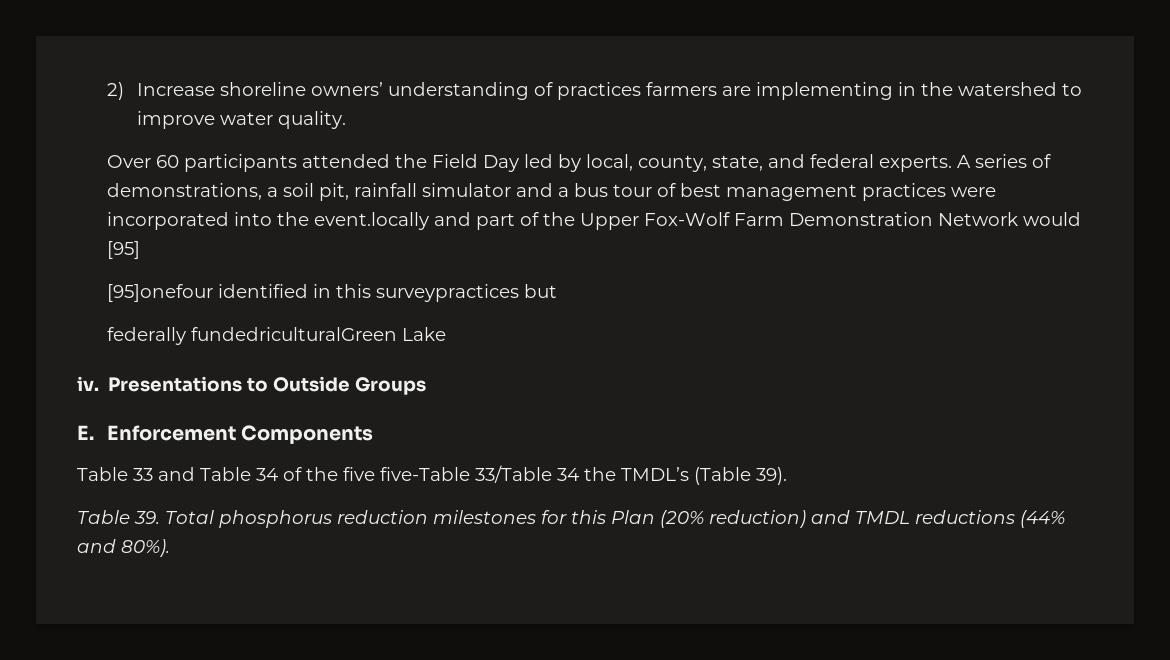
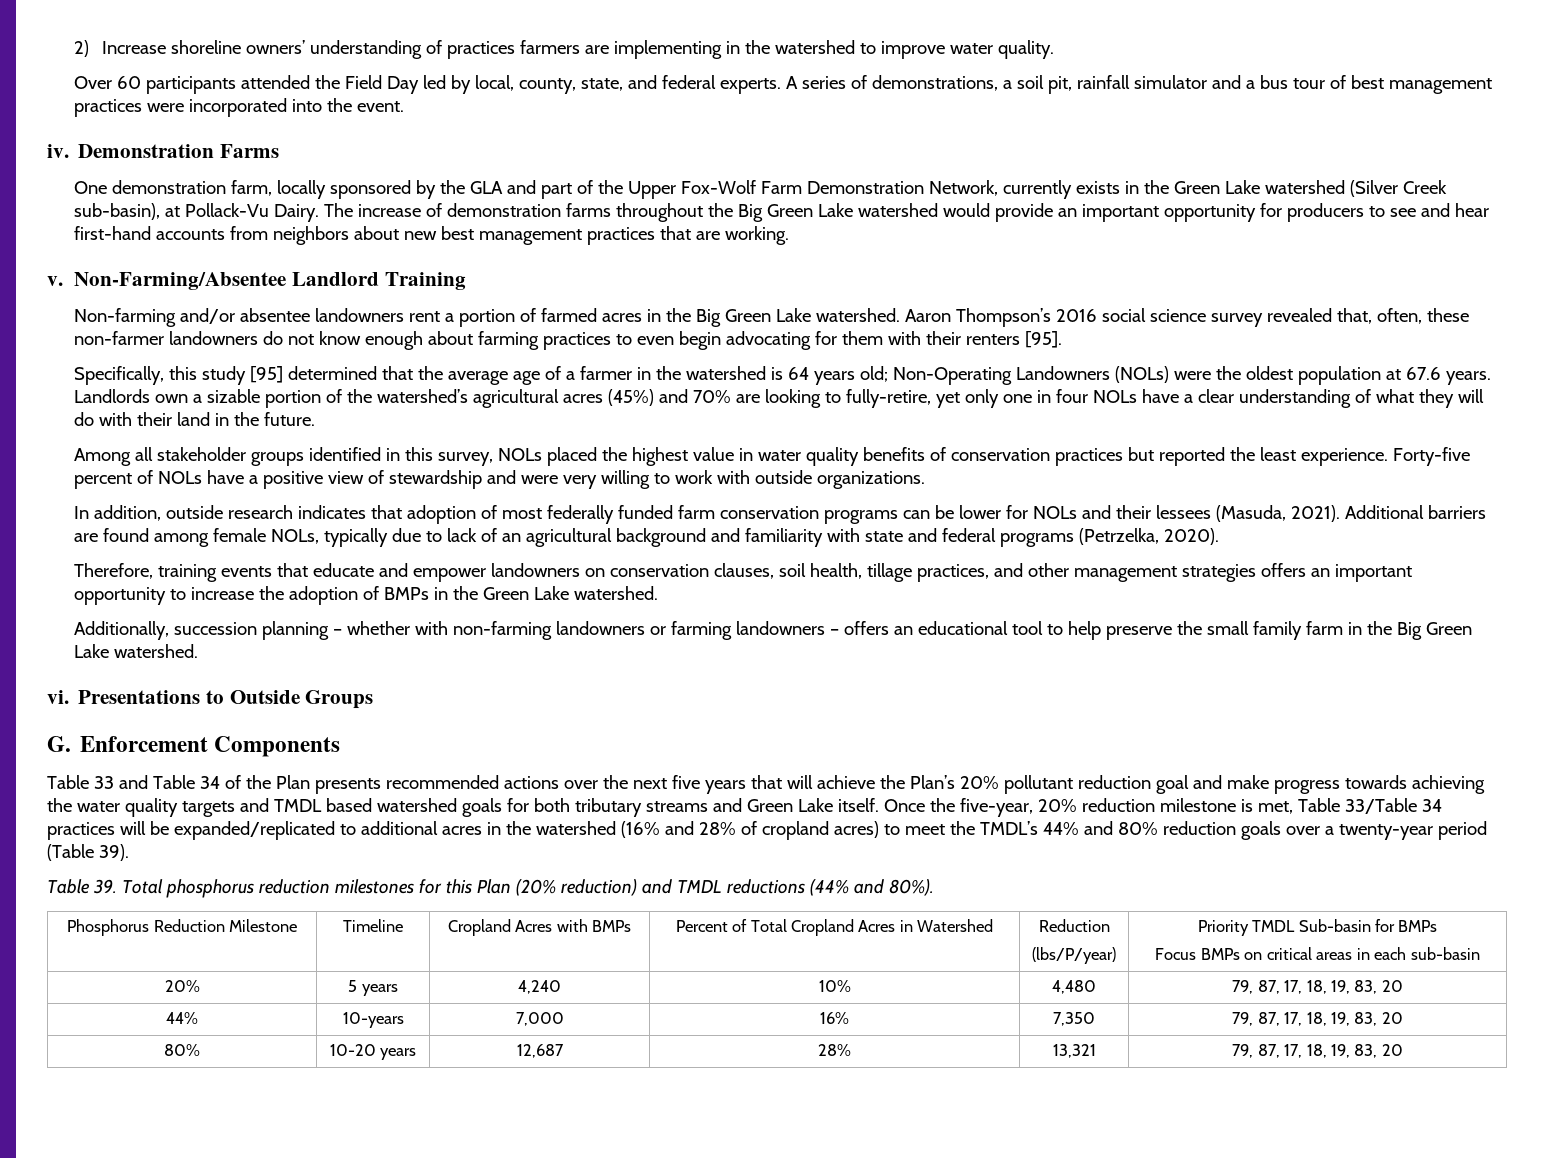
[314,212,430,230] event.locally -> [357,101,405,112] [47,144,279,158] [74,180,504,199] event. // iv. Demonstration Farms // One demonstration farm, locally sponsored by the GLA
[938,212,1082,226] [107,241,141,259] [107,284,558,302] [107,327,447,345] [77,376,99,391] Network would [95] // [95]onefour identified in this surveypractices but // federally fundedriculturalGreen Lake // iv. -> [929,180,1448,199] [74,203,1490,222] [74,226,790,245] [47,272,466,290] [74,308,1470,327] [74,331,1063,350] [74,366,1492,385] [74,389,1485,408] [74,412,316,426] [74,447,1471,466] [74,470,926,489] [74,505,1487,524] [74,528,1220,547] [74,563,1413,582] [74,586,659,605] [74,621,1473,640] [74,644,199,658] [47,690,69,704] Network, currently exists in the Green Lake watershed (Silver Creek sub-basin), at Pollack-Vu Dairy. The increase of demonstration farms throughout the Big Green Lake watershed would provide an important opportunity for producers to see and hear first-hand accounts from neighbors about new best management practices that are working. // v. Non-Farming/Absentee Landlord Training // Non-farming and/or absentee landowners rent a portion of farmed acres in the Big Green Lake watershed. Aaron Thompson’s 2016 social science survey revealed that, often, these non-farmer landowners do not know enough about farming practices to even begin advocating for them with their renters [95]. // Specifically, this study [95] determined that the average age of a farmer in the watershed is 64 years old; Non-Operating Landowners (NOLs) were the oldest population at 67.6 years. Landlords own a sizable portion of the watershed’s agricultural acres (45%) and 70% are looking to fully-retire, yet only one in four NOLs have a clear understanding of what they will do with their land in the future. // Among all stakeholder groups identified in this survey, NOLs placed the highest value in water quality benefits of conservation practices but reported the least experience. Forty-five percent of NOLs have a positive view of stewardship and were very willing to work with outside organizations. // In addition, outside research indicates that adoption of most federally funded farm conservation programs can be lower for NOLs and their lessees (Masuda, 2021). Additional barriers are found among female NOLs, typically due to lack of an agricultural background and familiarity with state and federal programs (Petrzelka, 2020). // Therefore, training events that educate and empower landowners on conservation clauses, soil health, tillage practices, and other management strategies offers an important opportunity to increase the adoption of BMPs in the Green Lake watershed. // Additionally, succession planning – whether with non-farming landowners or farming landowners – offers an educational tool to help preserve the small family farm in the Big Green Lake watershed. // vi.
[77,425,94,440] E. -> [47,736,71,752] G.
[343,465,689,483] five five-Table 33/Table 34 the TMDL’s -> [275,775,1485,794] [47,798,1442,817] [47,821,1487,840] Plan presents recommended actions over the next five years that will achieve the Plan’s 20% pollutant reduction goal and make progress towards achieving the water quality targets and TMDL based watershed goals for both tributary streams and Green Lake itself. Once the five-year, 20% reduction milestone is met, Table 33/Table 34 practices will be expanded/replicated to additional acres in the watershed (16% and 28% of cropland acres) to meet the TMDL’s 44% and 80% reduction goals over a twenty-year period
(170, 548) none -> [67,919,297,936] [343,919,403,932] [447,919,632,936] [675,919,994,936] [1038,919,1110,932] [1032,947,1117,964] [1197,919,1438,936] [1155,947,1480,960] [164,980,200,992] [348,980,398,996] [518,980,561,994] [818,980,851,992] [1052,980,1096,994] [1232,980,1403,994] [166,1012,198,1024] [342,1012,404,1028] [515,1012,564,1026] [820,1012,849,1024] [1053,1012,1095,1026] [1232,1012,1403,1026] [164,1044,200,1056] [329,1044,417,1060] [516,1044,564,1058] [818,1044,851,1056] [1052,1044,1096,1058] [1232,1044,1403,1058] // Phosphorus Reduction Milestone | Timeline | Cropland Acres with BMPs | Percent of Total Cropland Acres in Watershed | Reduction // (lbs/P/year) | Priority TMDL Sub-basin for BMPs // Focus BMPs on critical areas in each sub-basin // 20% | 5 years | 4,240 | 10% | 4,480 | 79, 87, 17, 18, 19, 83, 20 // 44% | 10-years | 7,000 | 16% | 7,350 | 79, 87, 17, 18, 19, 83, 20 // 80% | 10-20 years | 12,687 | 28% | 13,321 | 79, 87, 17, 18, 19, 83, 20

